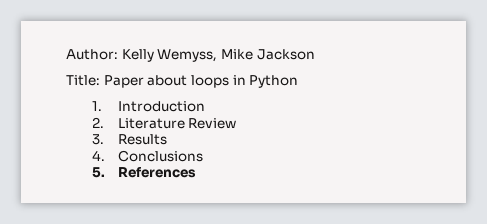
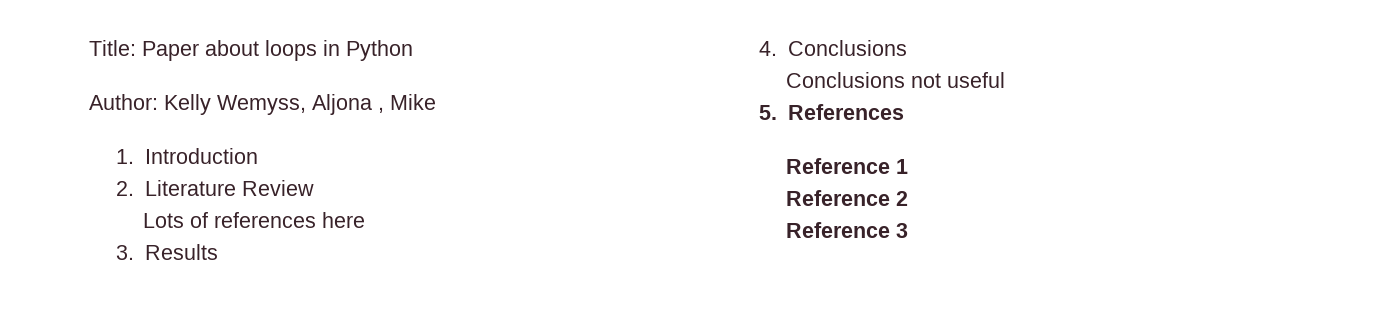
[66,49,315,62] Author: Kelly Wemyss, Mike Jackson // -> (89, 48) none
(299, 81) none -> [89,94,436,115] // Author: Kelly Wemyss, Aljona , Mike
(237, 123) none -> [143,212,366,228] // Lots of references here
(203, 156) none -> [786,72,1006,88] // Conclusions not useful
(196, 172) none -> [786,158,909,174] [786,190,909,206] [786,222,909,238] // Reference 1 // Reference 2 // Reference 3

